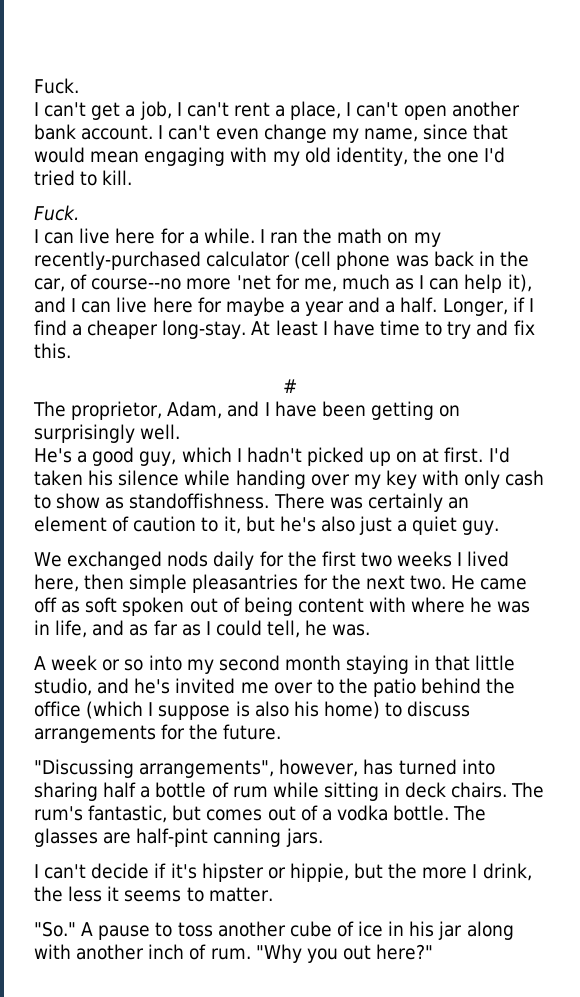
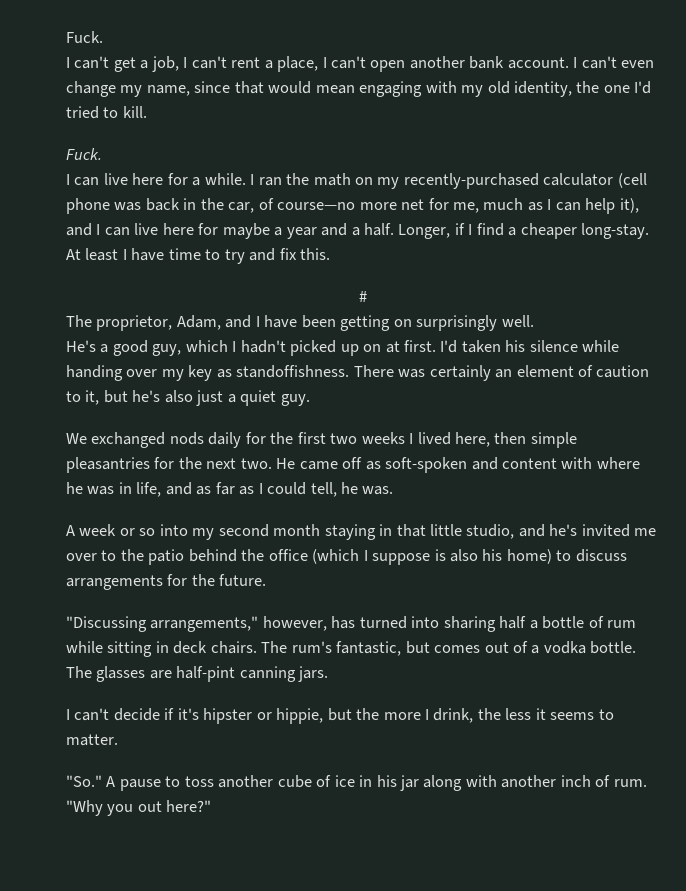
[91,275,271,290] course--no more 'net -> [277,199,425,210] course—no more net
[422,470,545,489] [34,493,101,509] with only cash to show -> (213, 373) none
[85,597,293,616] soft spoken out of being -> [385,457,498,473] soft-spoken and
[139,760,275,778] arrangements", -> [150,616,259,632] arrangements,"

